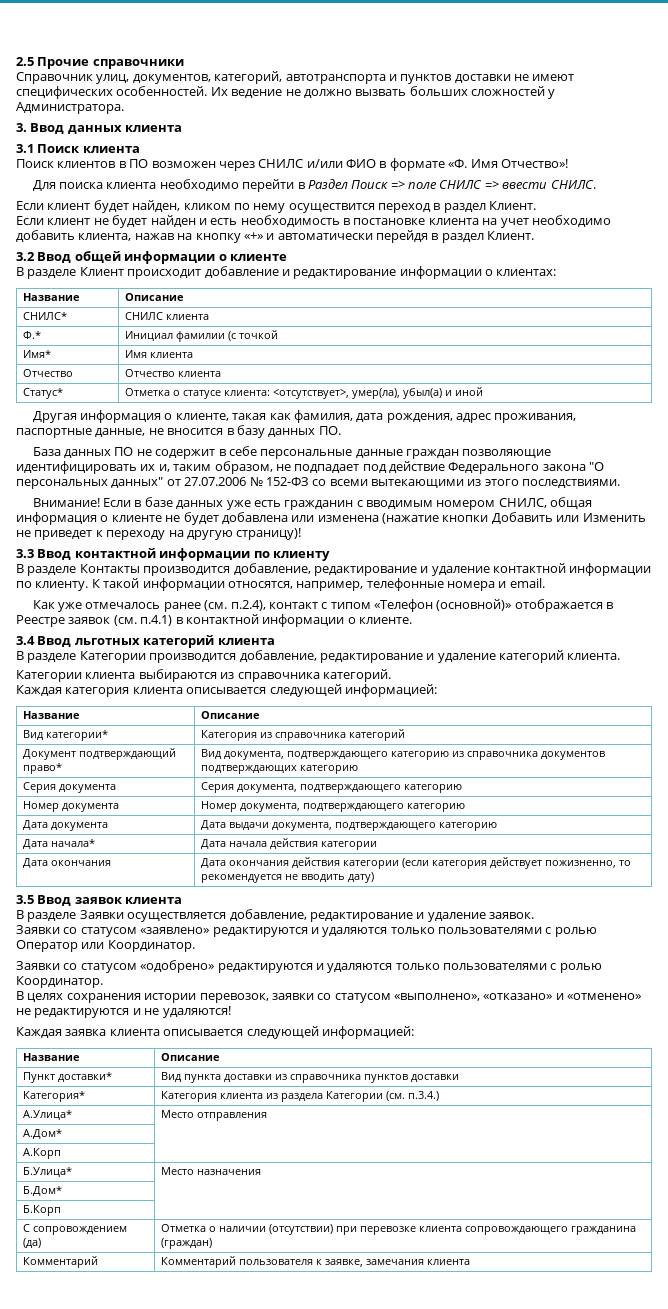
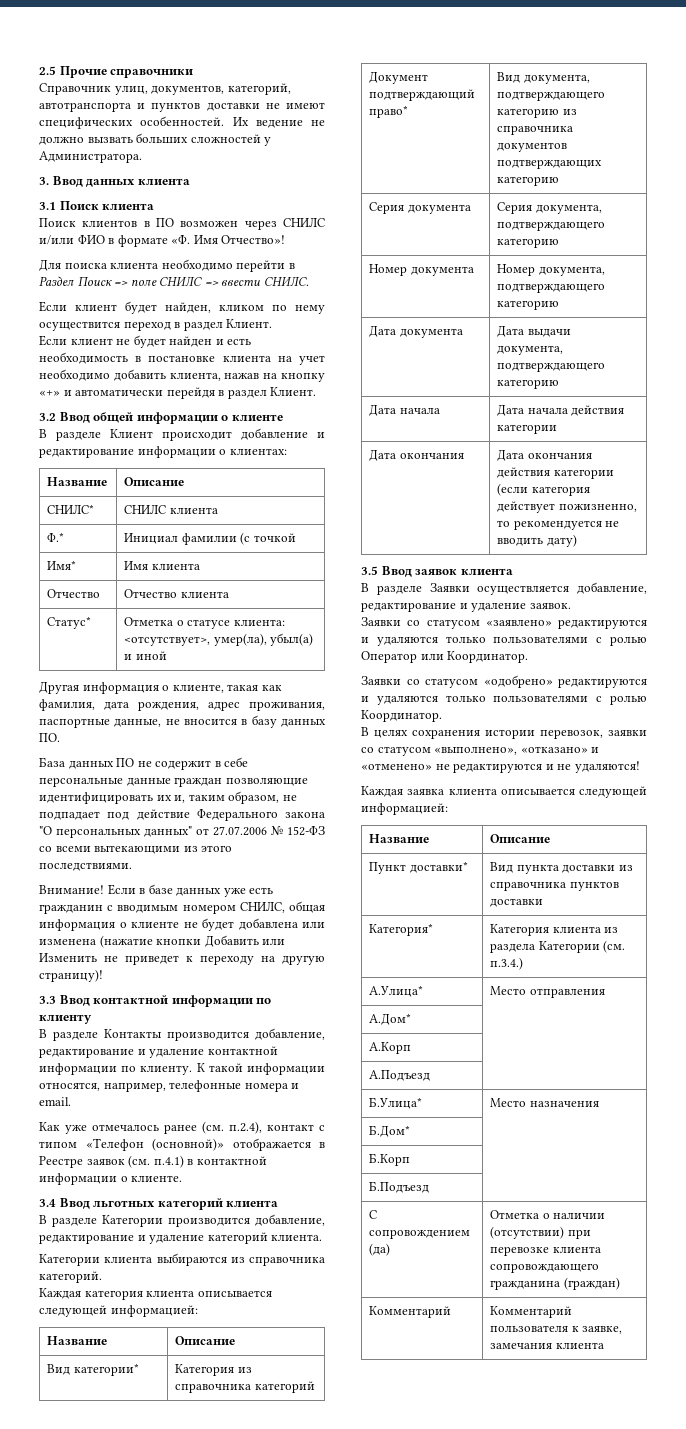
[51,839,96,847] начала* -> [399,408,440,414] начала
(62, 1153) none -> [369,1070,431,1081] // А.Подъезд |
(62, 1210) none -> [369,1181,430,1193] // Б.Подъезд |

